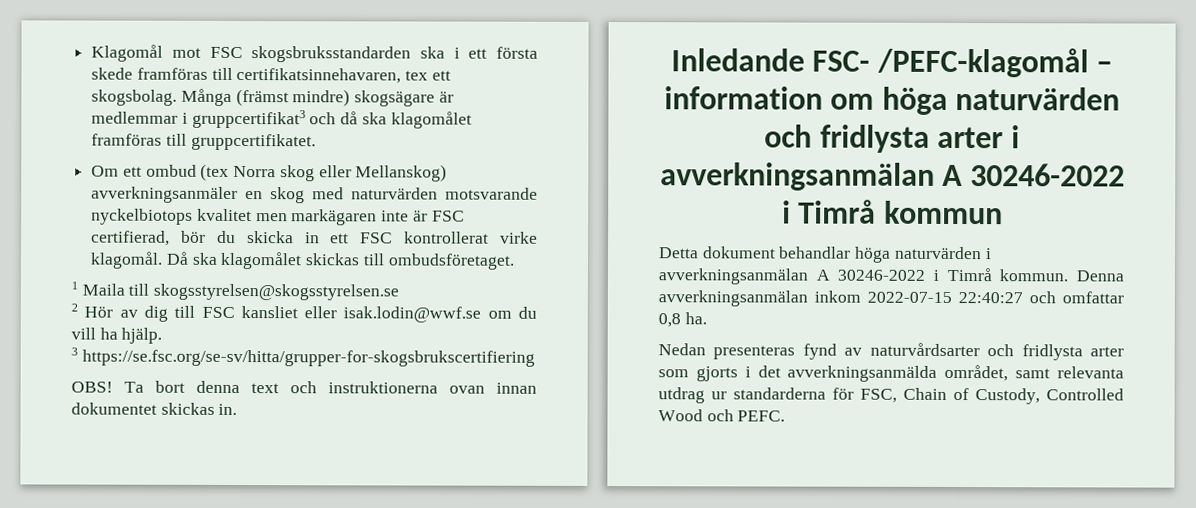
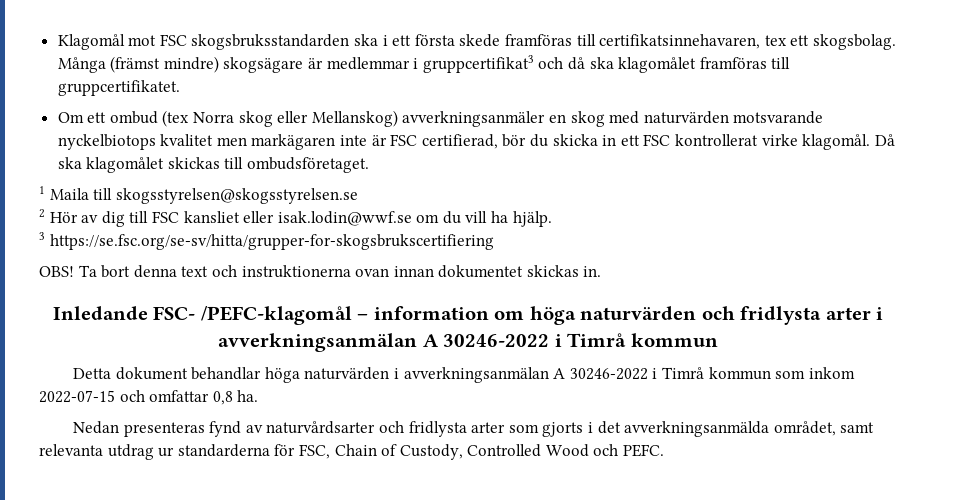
[999,269,1124,282] [658,290,808,307] kommun. Denna avverkningsanmälan -> [708,367,806,380] kommun som
[958,292,1023,304] 22:40:27 -> (115, 396) none

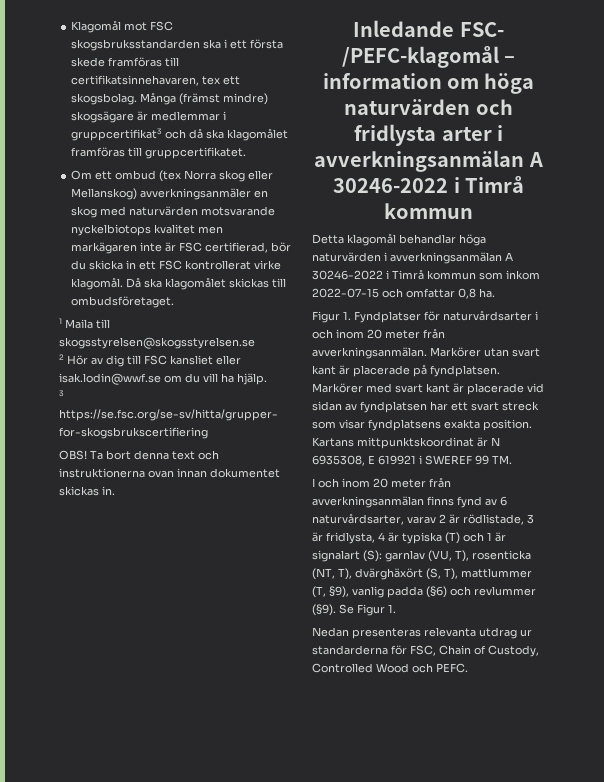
[115,367,188,380] dokument -> [347,233,396,246] klagomål
[73,421,875,437] Nedan presenteras fynd av naturvårdsarter och fridlysta arter som gjorts i det avverkningsanmälda området, samt -> [312,310,538,323] [312,328,445,339] [312,347,540,359] [312,364,500,377] [312,383,544,395] [312,401,539,413] [312,419,532,431] [312,437,500,449] [312,455,512,466] [312,477,451,488] [312,496,507,508] [312,513,534,525] [312,532,506,544] [312,550,531,562] [312,568,532,580] [312,586,536,598] [312,604,396,616] [312,627,421,639] Figur 1. Fyndplatser för naturvårdsarter i och inom 20 meter från avverkningsanmälan. Markörer utan svart kant är placerade på fyndplatsen. Markörer med svart kant är placerade vid sidan av fyndplatsen har ett svart streck som visar fyndplatsens exakta position. Kartans mittpunktskoordinat är N 6935308, E 619921 i SWEREF 99 TM. // I och inom 20 meter från avverkningsanmälan finns fynd av 6 naturvårdsarter, varav 2 är rödlistade, 3 är fridlysta, 4 är typiska (T) och 1 är signalart (S): garnlav (VU, T), rosenticka (NT, T), dvärghäxört (S, T), mattlummer (T, §9), vanlig padda (§6) och revlummer (§9). Se Figur 1. // Nedan presenteras

